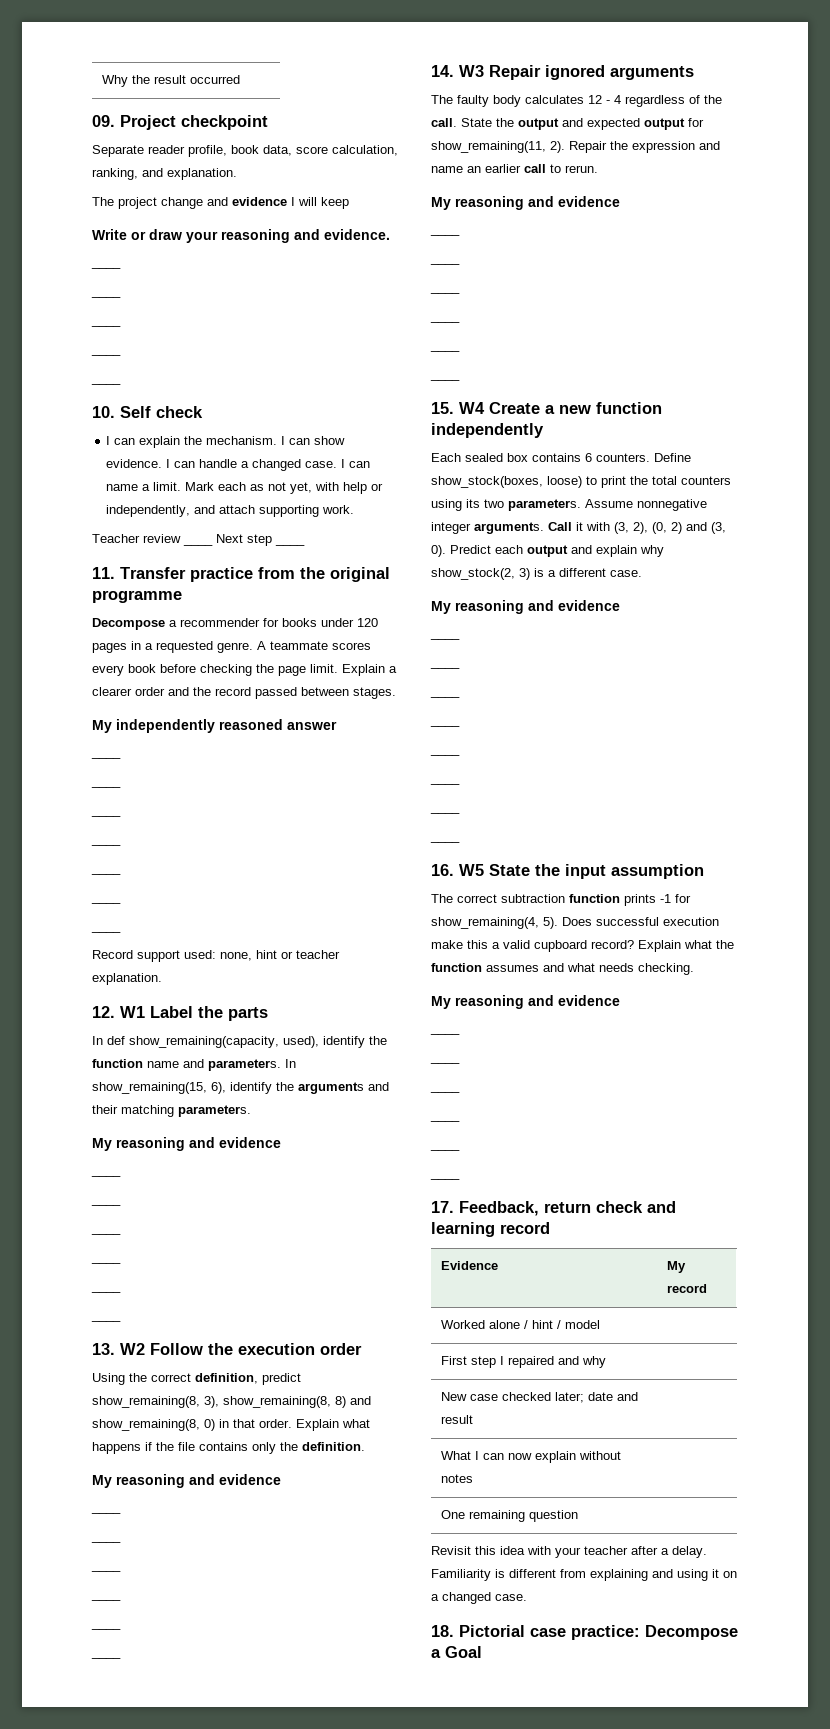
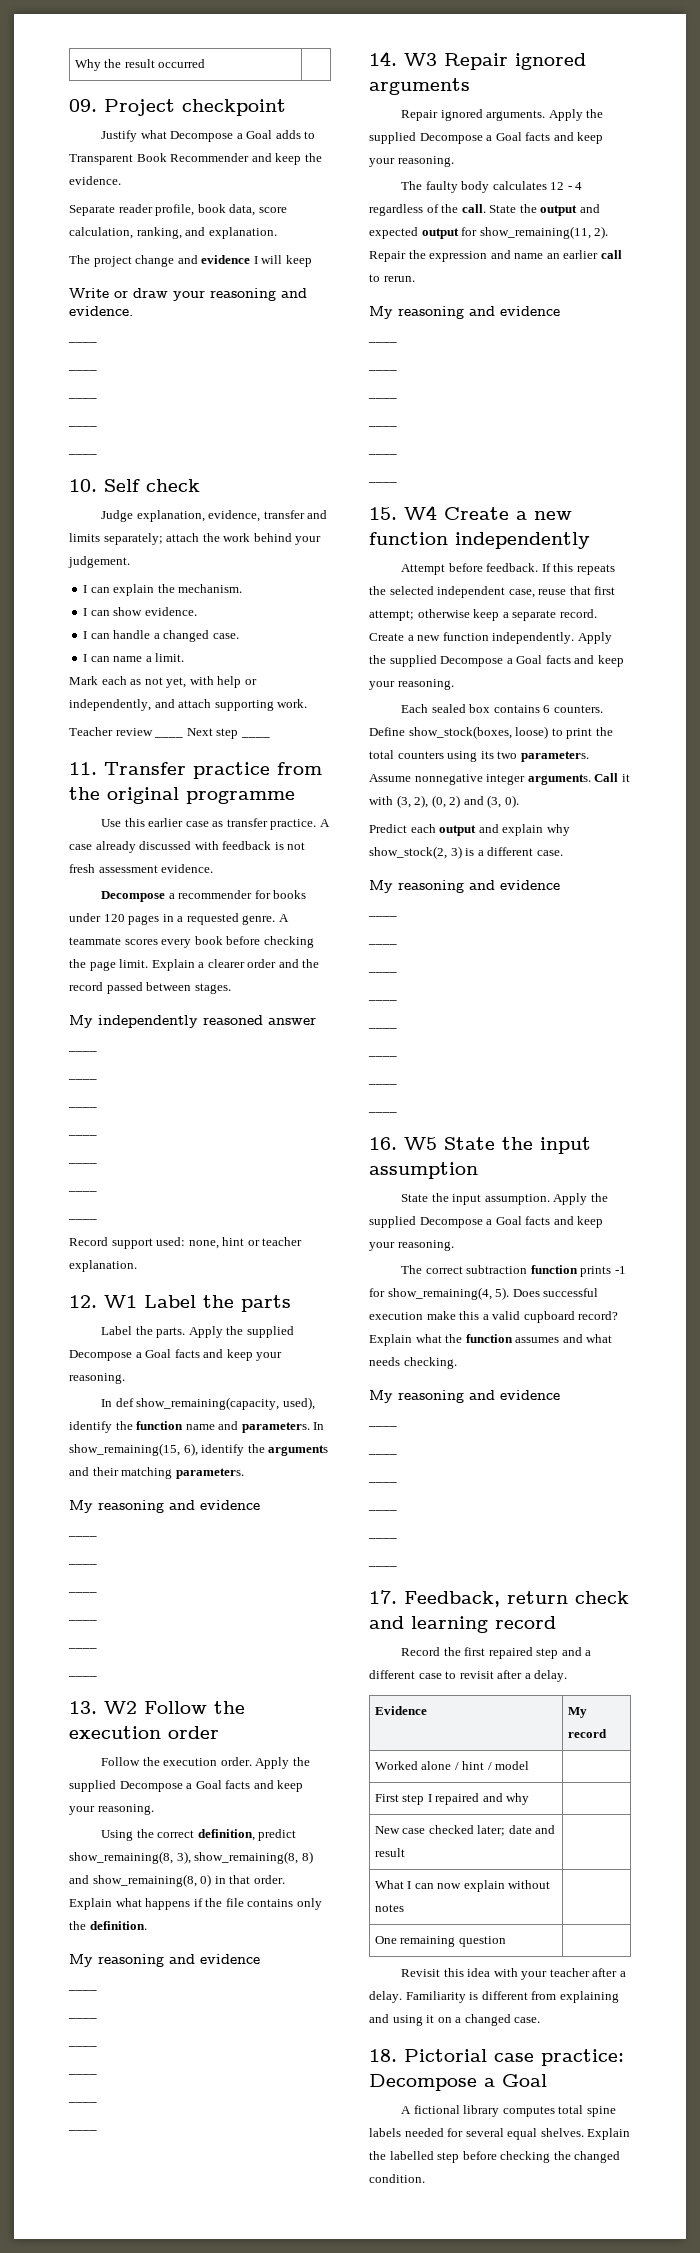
(268, 122) none -> [101,130,316,142] [69,153,322,165] [69,176,121,185] // Justify what Decompose a Goal adds to Transparent Book Recommender and keep the evidence.
(203, 412) none -> [101,510,328,522] [69,533,322,545] [68,556,130,568] // Judge explanation, evidence, transfer and limits separately; attach the work behind your judgement.
(278, 440) none -> (243, 588) //
(163, 463) none -> (197, 611) //
(338, 464) none -> (239, 636) //
(182, 486) none -> (185, 657) //
(182, 596) none -> [101,818,330,830] [69,841,306,853] [69,864,214,873] // Use this earlier case as transfer practice. A case already discussed with feedback is not fresh assessment evidence.
(268, 1014) none -> [101,1326,294,1338] [69,1349,283,1361] [69,1373,125,1384] // Label the parts. Apply the supplied Decompose a Goal facts and keep your reasoning.
(362, 1349) none -> [101,1757,310,1769] [69,1780,304,1792] [69,1804,154,1815] // Follow the execution order. Apply the supplied Decompose a Goal facts and keep your reasoning.
(694, 73) none -> [401,109,604,121] [369,132,604,144] [369,156,454,167] // Repair ignored arguments. Apply the supplied Decompose a Goal facts and keep your reasoning.
(544, 430) none -> [401,563,615,575] [369,586,616,598] [369,609,597,621] [369,632,612,644] [369,655,624,667] [369,679,454,690] // Attempt before feedback. If this repeats the selected independent case, reuse that first attempt; otherwise keep a separate record. Create a new function independently. Apply the supplied Decompose a Goal facts and keep your reasoning.
(446, 551) none -> (519, 801) //
(704, 871) none -> [401,1193,608,1205] [369,1216,604,1228] [369,1240,454,1251] // State the input assumption. Apply the supplied Decompose a Goal facts and keep your reasoning.
(550, 1228) none -> [401,1647,592,1659] [369,1670,568,1682] // Record the first repaired step and a different case to revisit after a delay.
(482, 1652) none -> [401,2105,616,2117] [369,2128,631,2140] [369,2151,621,2163] [369,2174,425,2183] // A fictional library computes total spine labels needed for several equal shelves. Explain the labelled step before checking the changed condition.

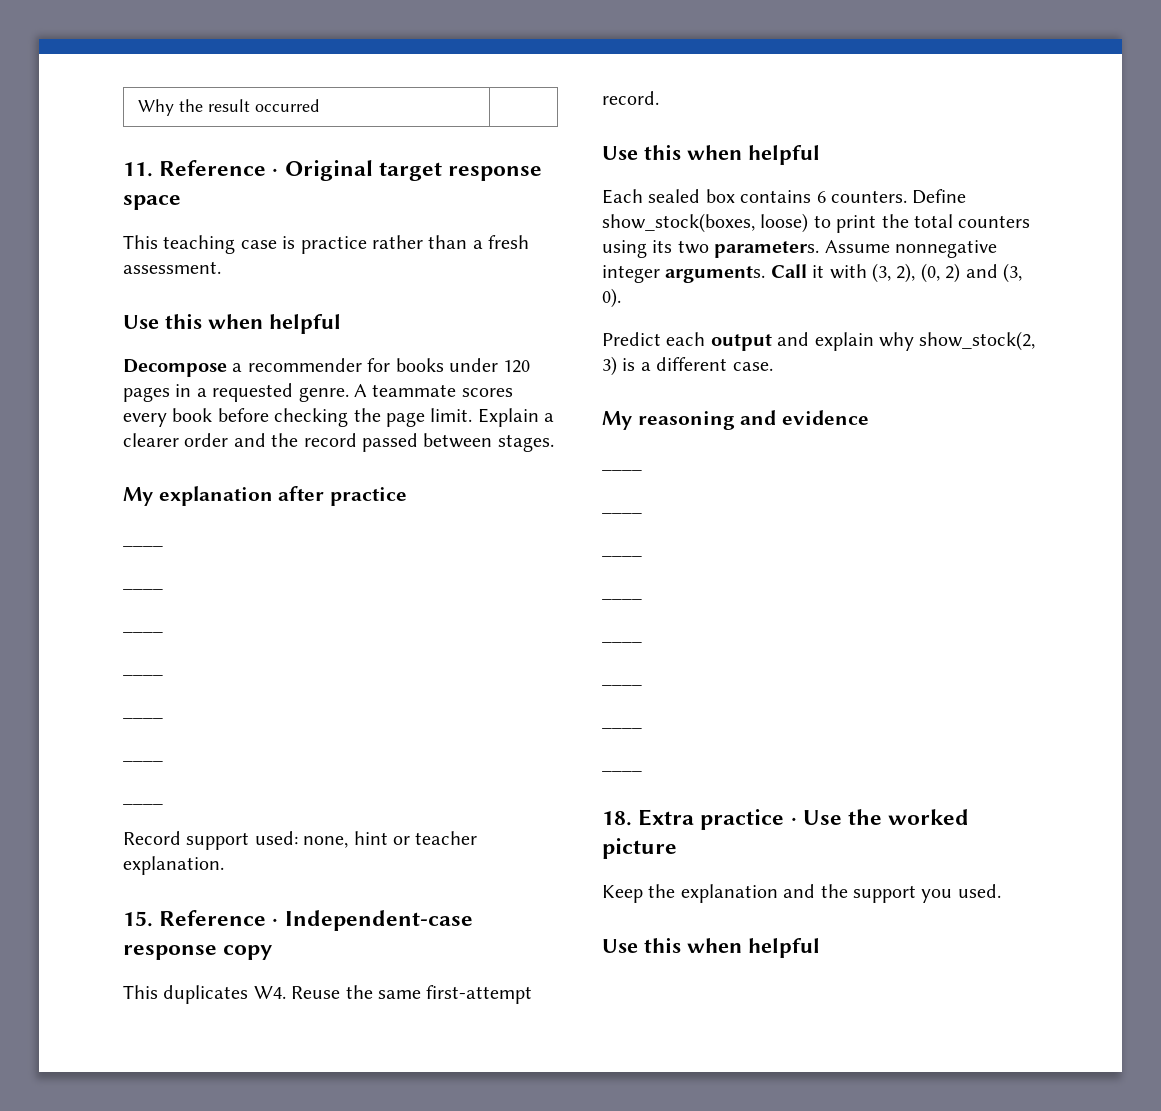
[69,99,286,116] [101,130,316,142] [69,153,322,165] [69,176,121,185] [69,204,287,216] [69,227,277,239] [69,255,312,267] [69,288,307,301] [69,306,133,316] [68,341,97,343] [68,369,97,371] [68,397,97,399] [68,425,97,427] [68,453,97,455] [69,479,200,492] [101,510,328,522] [69,533,322,545] [68,556,130,568] [83,584,243,596] [83,607,197,616] [83,630,239,642] [83,653,185,662] [69,676,257,688] [69,699,308,711] [69,727,153,736] [154,736,184,738] [186,728,270,739] [69,762,322,779] [69,787,295,804] [101,818,330,830] [69,841,306,853] [69,864,214,873] 09. Project checkpoint // Justify what Decompose a Goal adds to Transparent Book Recommender and keep the evidence. // Separate reader profile, book data, score calculation, ranking, and explanation. // The project change and evidence I will keep // Write or draw your reasoning and evidence. // ____ // ____ // ____ // ____ // ____ // 10. Self check // Judge explanation, evidence, transfer and limits separately; attach the work behind your judgement. // I can explain the mechanism. // I can show evidence. // I can handle a changed case. // I can name a limit. // Mark each as not yet, with help or independently, and attach supporting work. // Teacher review ____ Next step ____ // 11. Transfer practice from the original programme // Use this earlier case as transfer practice. A case already discussed with feedback is not fresh assessment evidence. -> [123,160,543,181] [123,195,181,210] [123,235,530,254] [123,261,221,274] [123,313,341,334] 11. Reference · Original target response space // This teaching case is practice rather than a fresh assessment. // Use this when helpful
[98,1015,316,1028] independently reasoned answer -> [158,486,408,506] explanation after practice
[69,1295,291,1312] [101,1326,294,1338] [69,1349,283,1361] [69,1373,125,1384] [101,1397,315,1410] [69,1421,325,1433] [69,1443,329,1456] [69,1467,244,1479] [69,1500,260,1513] [68,1535,97,1537] [68,1563,97,1565] [68,1591,97,1593] [68,1619,97,1621] [68,1647,97,1649] [68,1675,97,1677] [69,1701,245,1714] [69,1726,219,1739] [101,1757,310,1769] [69,1780,304,1792] [69,1804,154,1815] [101,1829,297,1841] [69,1851,313,1864] [69,1874,285,1887] [69,1898,322,1910] [69,1921,147,1930] [69,1954,260,1967] [68,1989,97,1991] [68,2017,97,2019] [68,2045,97,2047] [68,2073,97,2075] [68,2101,97,2103] [68,2129,97,2131] [369,51,586,70] [369,78,470,95] [401,109,604,121] [369,132,604,144] [369,156,454,167] [401,181,583,193] [369,204,600,216] [369,226,609,239] [369,250,622,262] [369,274,415,282] [369,306,560,319] [368,341,397,343] [368,369,397,371] [368,397,397,399] [368,425,397,427] [368,453,397,455] [368,481,397,483] [369,505,572,520] [369,532,590,549] [401,563,615,575] [369,586,616,598] [369,609,597,621] [369,632,612,644] [369,655,624,667] [369,679,454,690] 12. W1 Label the parts // Label the parts. Apply the supplied Decompose a Goal facts and keep your reasoning. // In def show_remaining(capacity, used), identify the function name and parameters. In show_remaining(15, 6), identify the arguments and their matching parameters. // My reasoning and evidence // ____ // ____ // ____ // ____ // ____ // ____ // 13. W2 Follow the execution order // Follow the execution order. Apply the supplied Decompose a Goal facts and keep your reasoning. // Using the correct definition, predict show_remaining(8, 3), show_remaining(8, 8) and show_remaining(8, 0) in that order. Explain what happens if the file contains only the definition. // My reasoning and evidence // ____ // ____ // ____ // ____ // ____ // ____ // 14. W3 Repair ignored arguments // Repair ignored arguments. Apply the supplied Decompose a Goal facts and keep your reasoning. // The faulty body calculates 12 - 4 regardless of the call. State the output and expected output for show_remaining(11, 2). Repair the expression and name an earlier call to rerun. // My reasoning and evidence // ____ // ____ // ____ // ____ // ____ // ____ // 15. W4 Create a new function independently // Attempt before feedback. If this repeats the selected independent case, reuse that first attempt; otherwise keep a separate record. Create a new function independently. Apply the supplied Decompose a Goal facts and keep your reasoning. -> [123,910,473,931] [123,945,273,960] [123,985,533,1004] [602,91,659,105] [602,144,820,165] 15. Reference · Independent-case response copy // This duplicates W4. Reuse the same first-attempt record. // Use this when helpful
[369,1137,591,1154] [369,1162,478,1179] [401,1193,608,1205] [369,1216,604,1228] [369,1240,454,1251] [401,1265,626,1277] [369,1287,599,1300] [369,1311,619,1323] [369,1334,613,1346] [369,1357,457,1369] [369,1390,560,1403] [368,1425,397,1427] [368,1453,397,1455] [368,1481,397,1483] [368,1509,397,1511] [368,1537,397,1539] [368,1565,397,1567] [369,1590,629,1607] [369,1616,556,1633] [401,1647,592,1659] [369,1670,568,1682] [374,1706,427,1715] [567,1707,587,1718] [567,1729,607,1738] [374,1761,530,1770] [374,1793,530,1805] [374,1825,556,1836] [374,1848,405,1857] [374,1880,551,1892] [374,1904,404,1912] [374,1936,506,1947] [401,1968,626,1980] [369,1991,619,2003] [369,2014,541,2026] [369,2049,624,2066] [369,2074,547,2091] [401,2105,616,2117] [369,2128,631,2140] [369,2151,621,2163] [369,2174,425,2183] 16. W5 State the input assumption // State the input assumption. Apply the supplied Decompose a Goal facts and keep your reasoning. // The correct subtraction function prints -1 for show_remaining(4, 5). Does successful execution make this a valid cupboard record? Explain what the function assumes and what needs checking. // My reasoning and evidence // ____ // ____ // ____ // ____ // ____ // ____ // 17. Feedback, return check and learning record // Record the first repaired step and a different case to revisit after a delay. // Evidence | My record // Worked alone / hint / model | // First step I repaired and why | // New case checked later; date and result | // What I can now explain without notes | // One remaining question | // Revisit this idea with your teacher after a delay. Familiarity is different from explaining and using it on a changed case. // 18. Pictorial case practice: Decompose a Goal // A fictional library computes total spine labels needed for several equal shelves. Explain the labelled step before checking the changed condition. -> [602,809,970,830] [602,838,677,859] [602,884,1001,903] [602,937,820,958] 18. Extra practice · Use the worked picture // Keep the explanation and the support you used. // Use this when helpful

